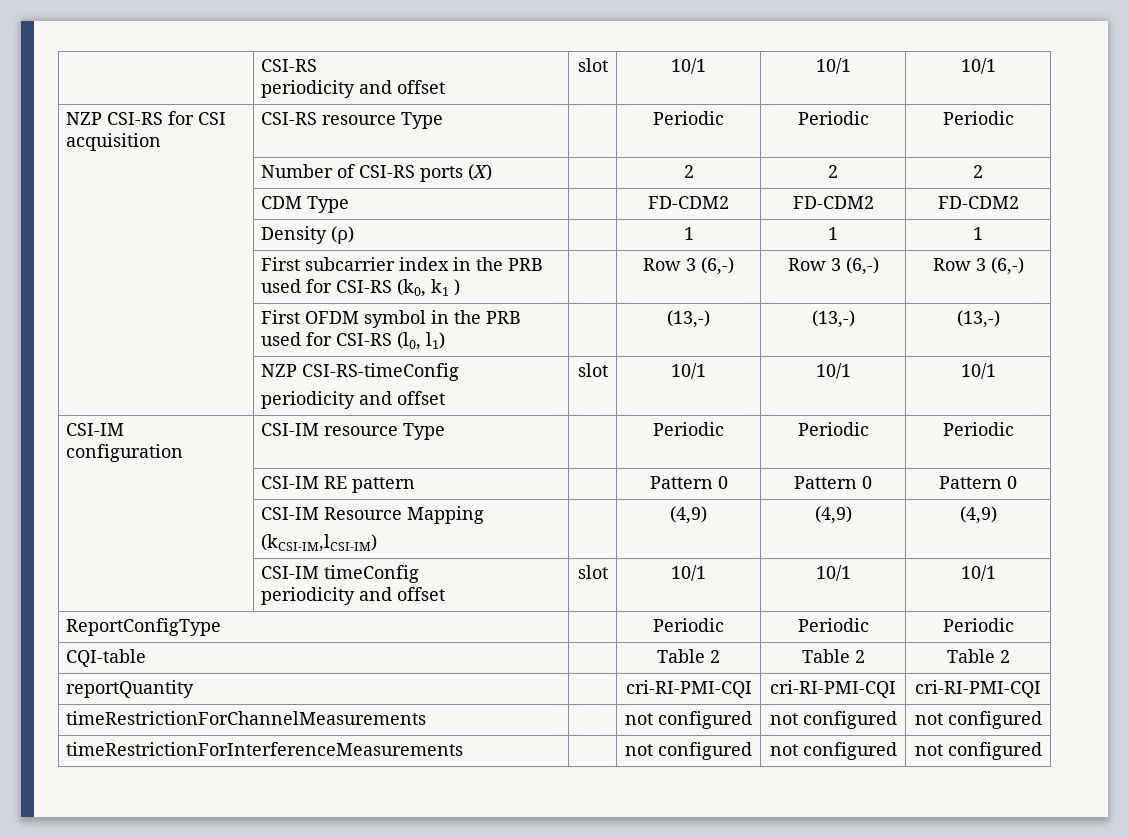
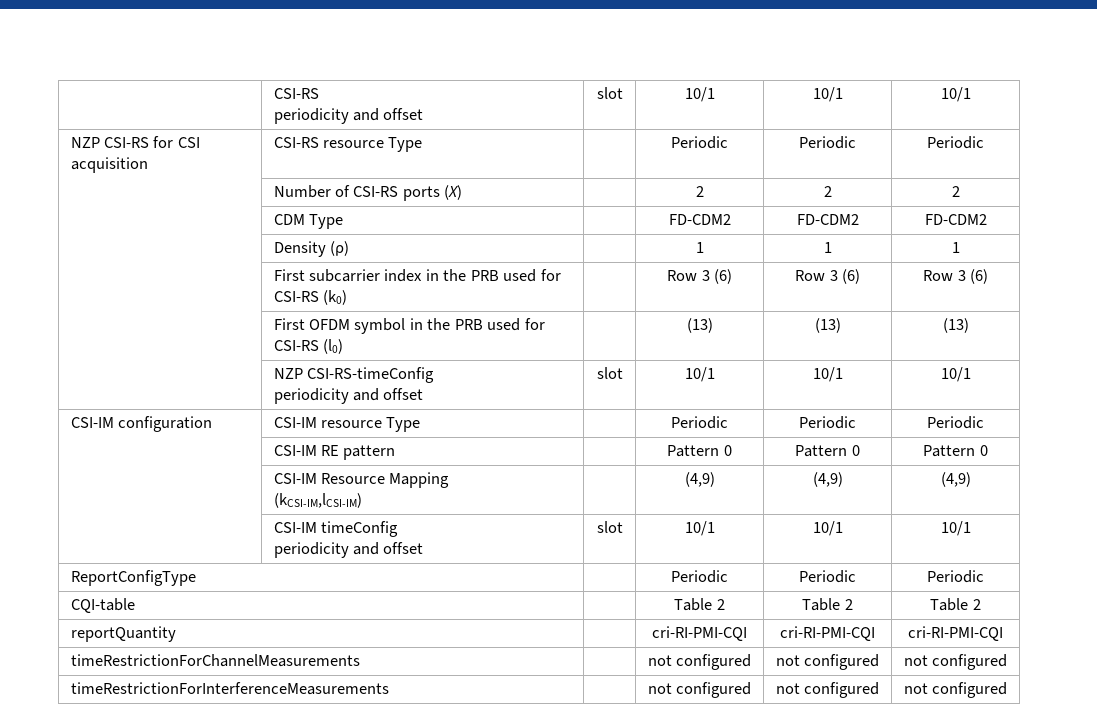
[397,279,461,297] [643,257,734,275] [787,257,879,275] [932,257,1024,275] (k0, k1 ) | | Row 3 (6,-) | Row 3 (6,-) | Row 3 (6,-) -> [322,290,347,305] [667,269,732,284] [795,269,860,284] [923,269,988,284] (k0) | | Row 3 (6) | Row 3 (6) | Row 3 (6)
[397,332,446,350] [667,310,710,328] [811,310,855,328] [956,310,1000,328] (l0, l1) | | (13,-) | (13,-) | (13,-) -> [322,339,343,354] [686,318,713,333] [814,318,841,333] [942,318,969,333] (l0) | | (13) | (13) | (13)

